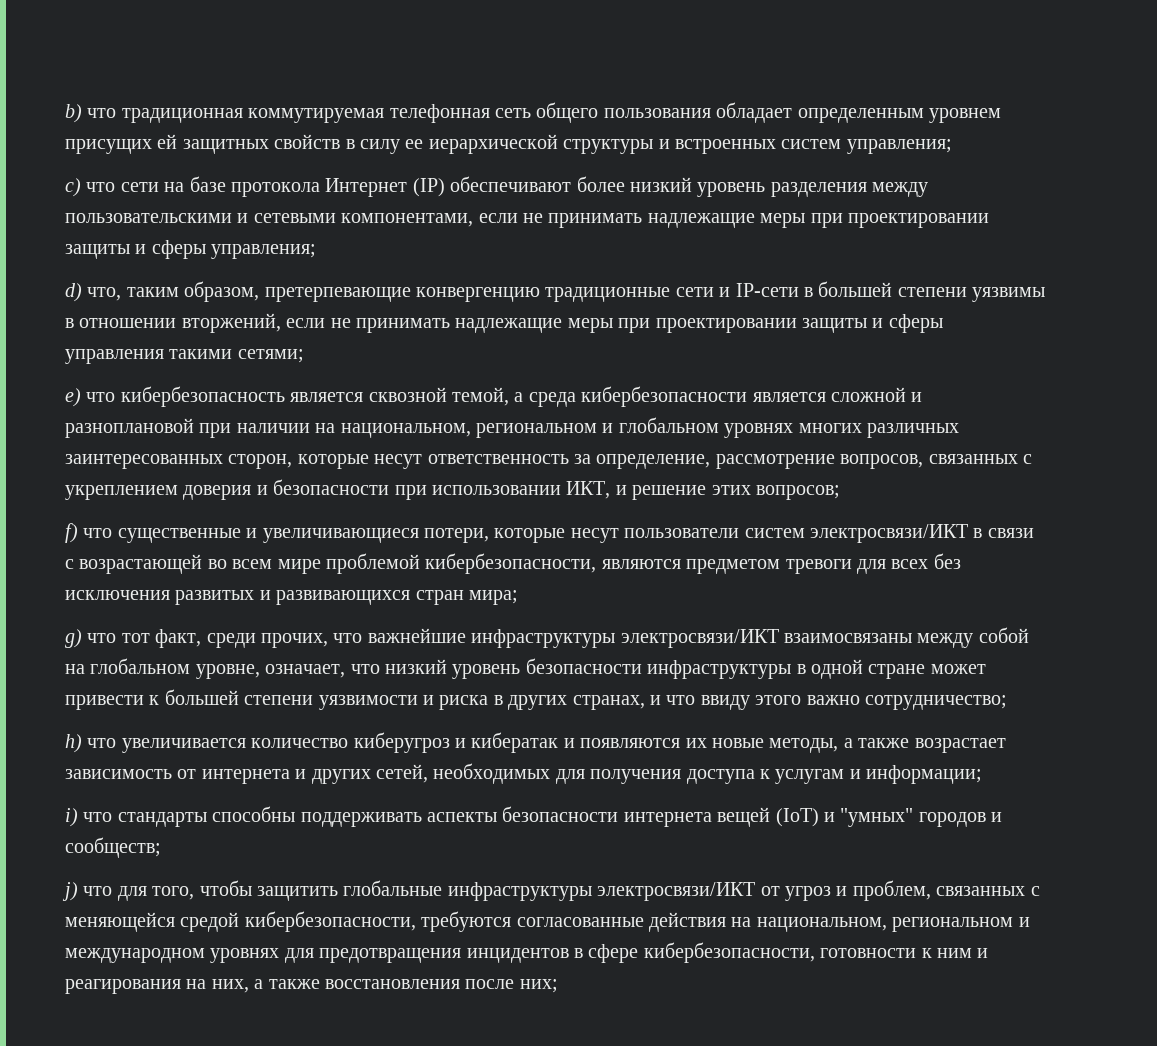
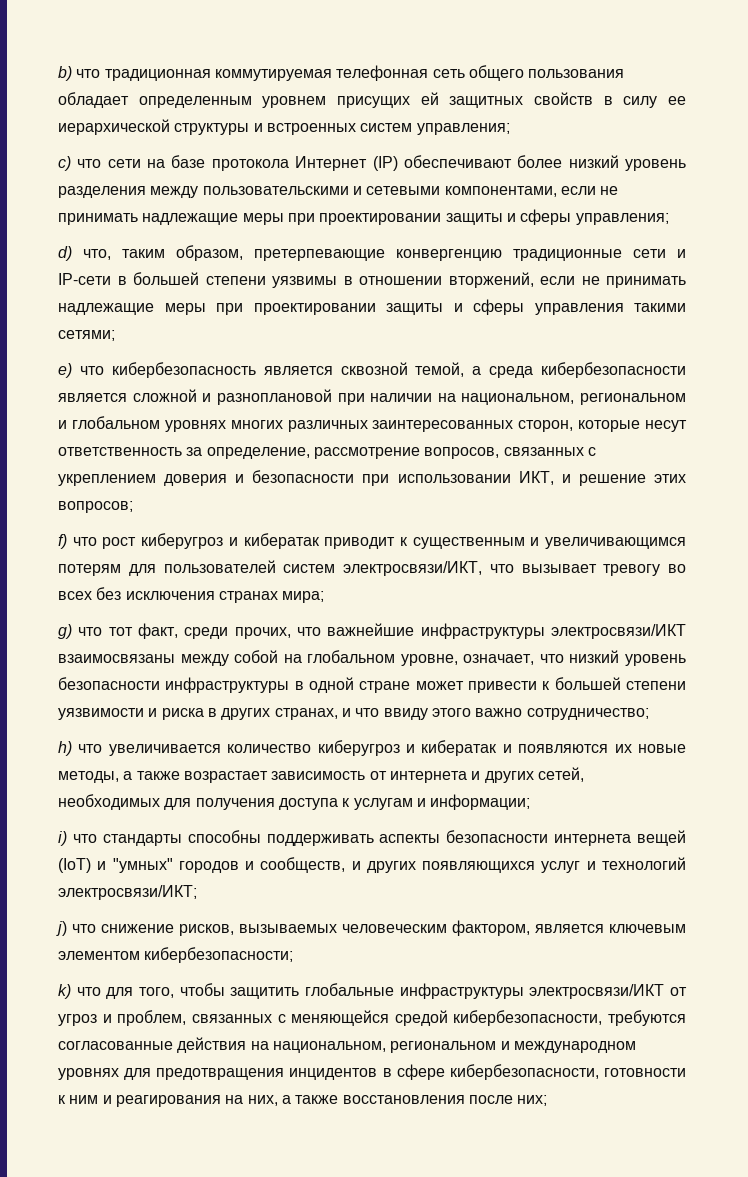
[117,524,1034,543] [65,553,961,574] [65,590,464,605] существенные и увеличивающиеся потери, которые несут пользователи систем электросвязи/ИКТ в связи с возрастающей во всем мире проблемой кибербезопасности, являются предметом тревоги для всех без исключения развитых и развивающихся стран -> [102,533,686,549] [58,560,686,576] [58,587,278,603] рост киберугроз и кибератак приводит к существенным и увеличивающимся потерям для пользователей систем электросвязи/ИКТ, что вызывает тревогу во всех без исключения странах
[65,837,161,858] [62,882,78,901] сообществ; // j) -> [260,857,686,873] [58,885,197,900] [56,920,686,936] [58,947,294,963] [58,984,71,999] сообществ, и других появляющихся услуг и технологий электросвязи/ИКТ; // j) что снижение рисков, вызываемых человеческим фактором, является ключевым элементом кибербезопасности; // k)

